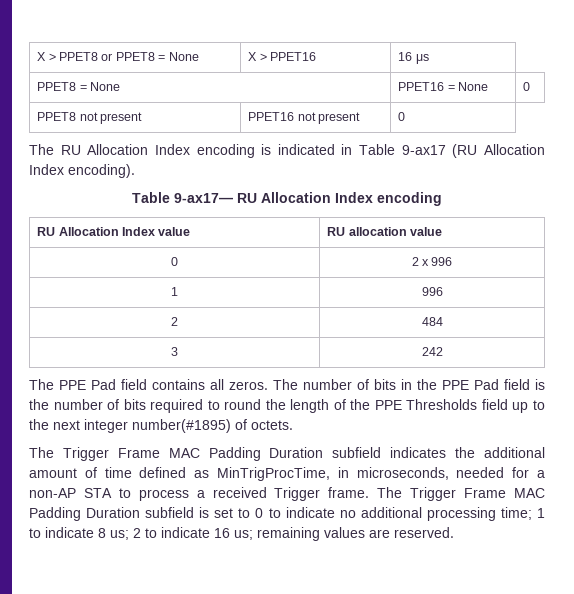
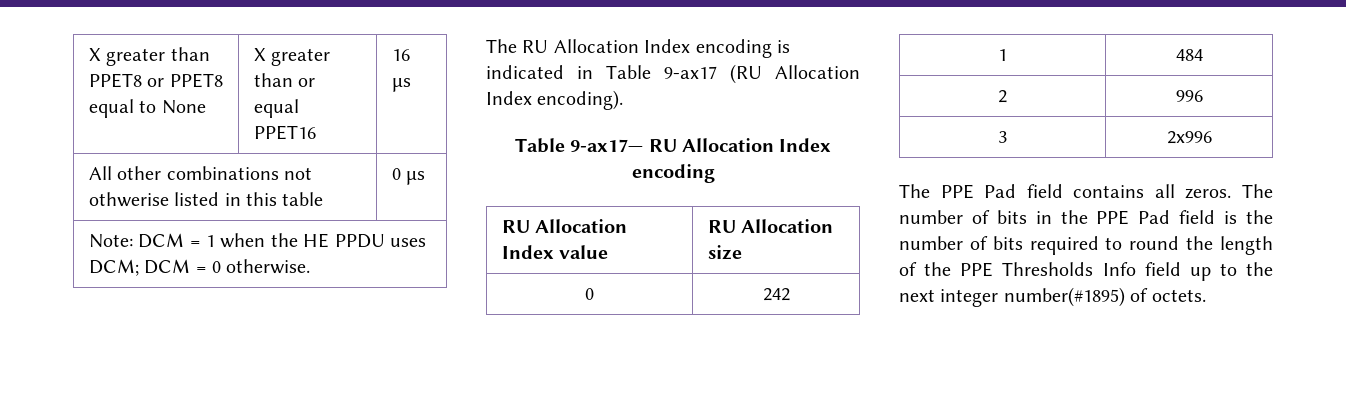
[37,52,56,61] X > -> [88,47,210,66] X greater than
[158,55,166,61] = -> [88,99,157,118] equal to
[259,53,267,61] > -> [271,48,331,66] [253,73,316,87] [253,99,299,118] greater than or equal
[37,82,121,91] [398,82,489,91] [523,82,531,91] [37,112,143,124] [248,112,361,124] [398,112,406,121] PPET8 = None | PPET16 = None | 0 // PPET8 not present | PPET16 not present | 0 -> [88,166,313,180] [88,192,324,207] [391,168,426,185] [88,233,427,248] [88,259,311,276] All other combinations not othwerise listed in this table | 0 μs // Note: DCM = 1 when the HE PPDU uses DCM; DCM = 0 otherwise.
[348,227,443,236] allocation value -> [741,219,834,233] [707,245,742,260] Allocation size
[411,257,453,266] 2 x 996 -> [762,288,790,301] 242
[421,287,443,296] 996 -> [1175,49,1203,61] 484
[421,317,443,326] 484 -> [1175,90,1203,102] 996
[421,347,443,356] 242 -> [1166,131,1212,144] 2x996
(478, 404) none -> [1102,262,1136,276] Info
[29,447,546,461] [29,467,545,481] [29,487,546,501] [29,507,545,521] [29,527,454,541] // The Trigger Frame MAC Padding Duration subfield indicates the additional amount of time defined as MinTrigProcTime, in microseconds, needed for a non-AP STA to process a received Trigger frame. The Trigger Frame MAC Padding Duration subfield is set to 0 to indicate no additional processing time; 1 to indicate 8 us; 2 to indicate 16 us; remaining values are reserved. -> (1206, 295) none

